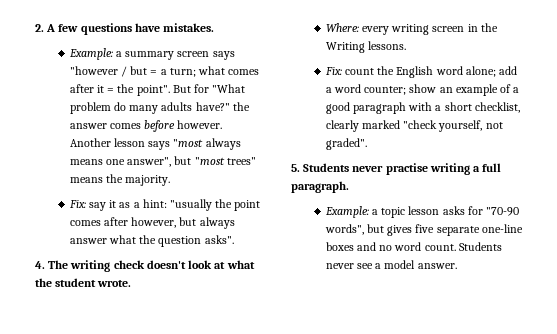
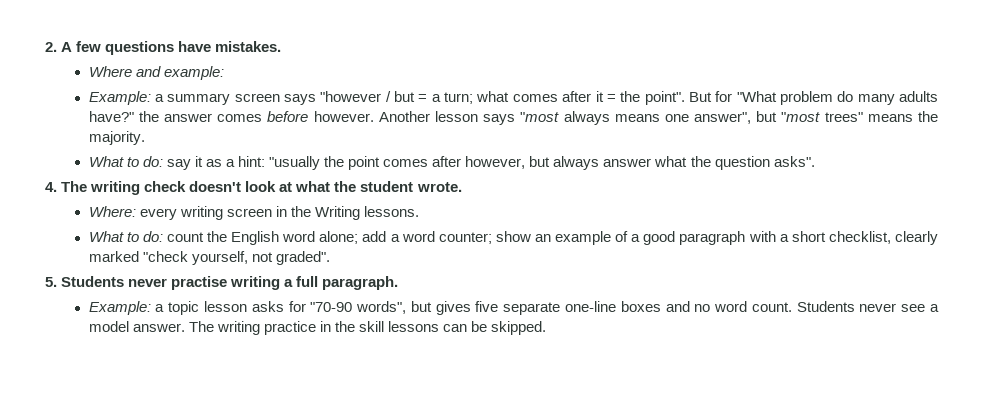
(215, 27) none -> [88,66,224,80] // Where and example:
[68,200,86,208] Fix: -> [88,156,163,167] What to do:
[324,67,342,75] Fix: -> [88,231,163,242] What to do:
(457, 266) none -> [188,321,547,335] The writing practice in the skill lessons can be skipped.

